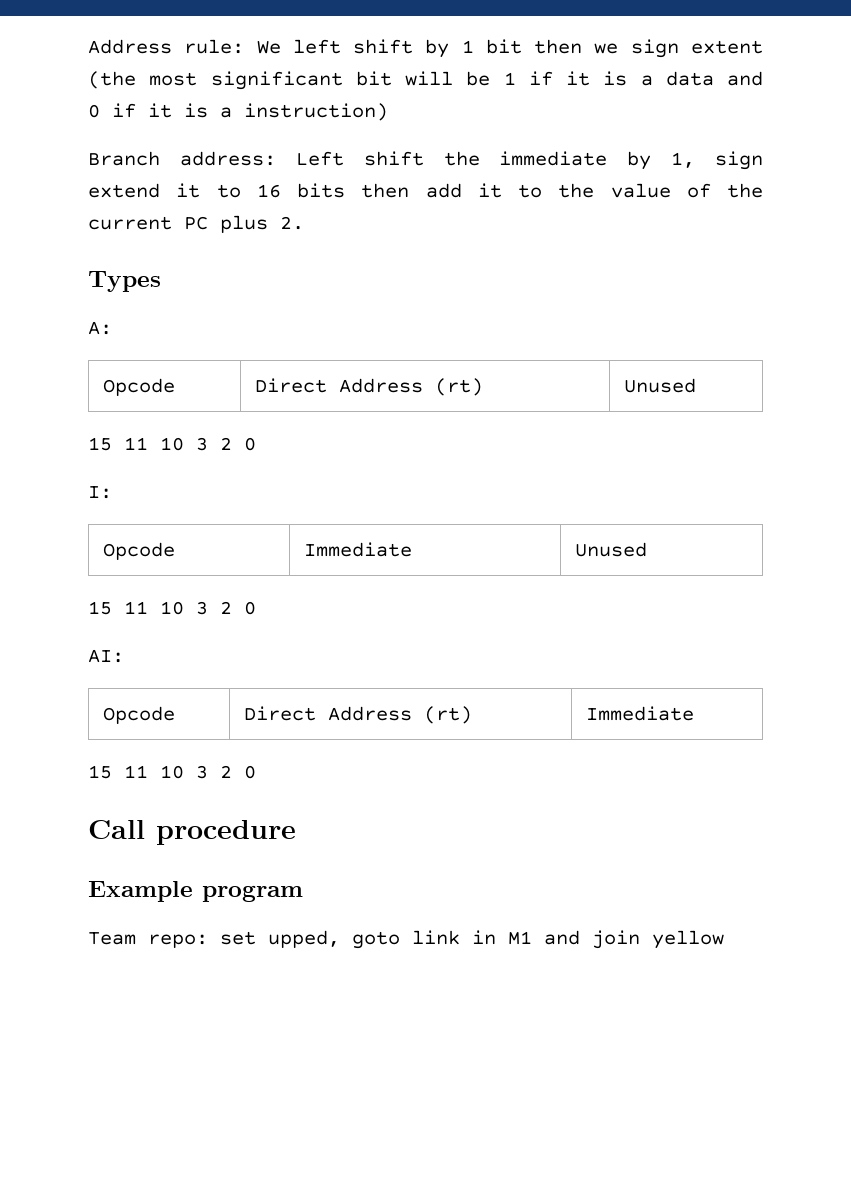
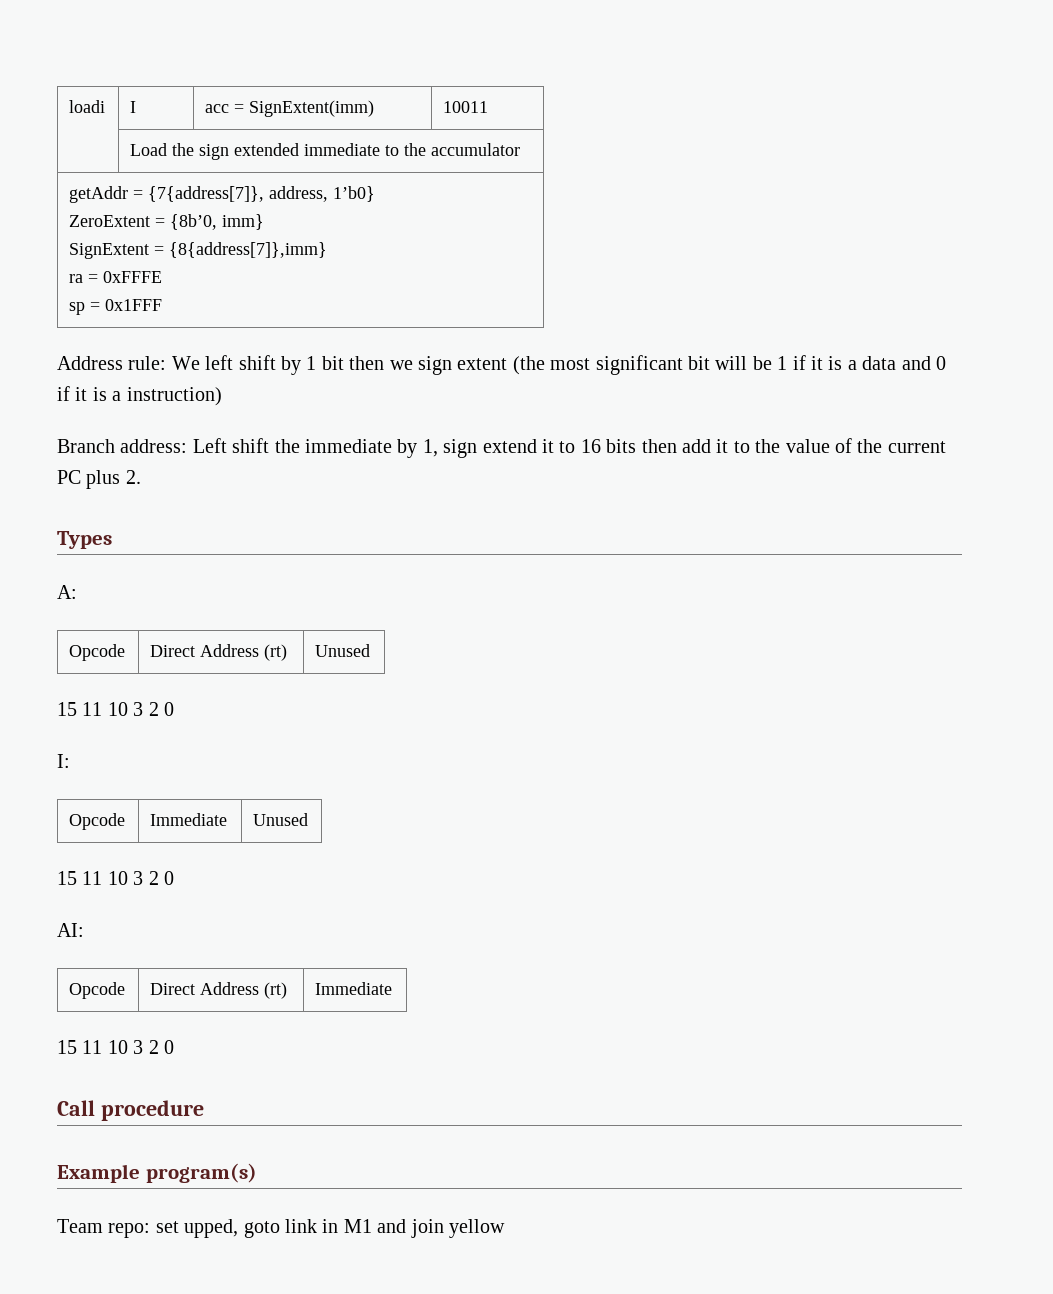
(88, 46) none -> [69,100,106,113] [130,101,137,113] [205,100,375,117] [443,101,489,113] [130,143,521,160] [69,186,376,203] [69,214,265,230] [69,242,328,259] [69,271,163,283] [69,299,163,315] loadi | I | acc = SignExtent(imm) | 10011 // | Load the sign extended immediate to the accumulator // getAddr = {7{address[7]}, address, 1’b0} // ZeroExtent = {8b’0, imm} // SignExtent = {8{address[7]},imm} // ra = 0xFFFE // sp = 0x1FFF //
[202,885,303,902] program -> [145,1163,257,1183] program(s)

